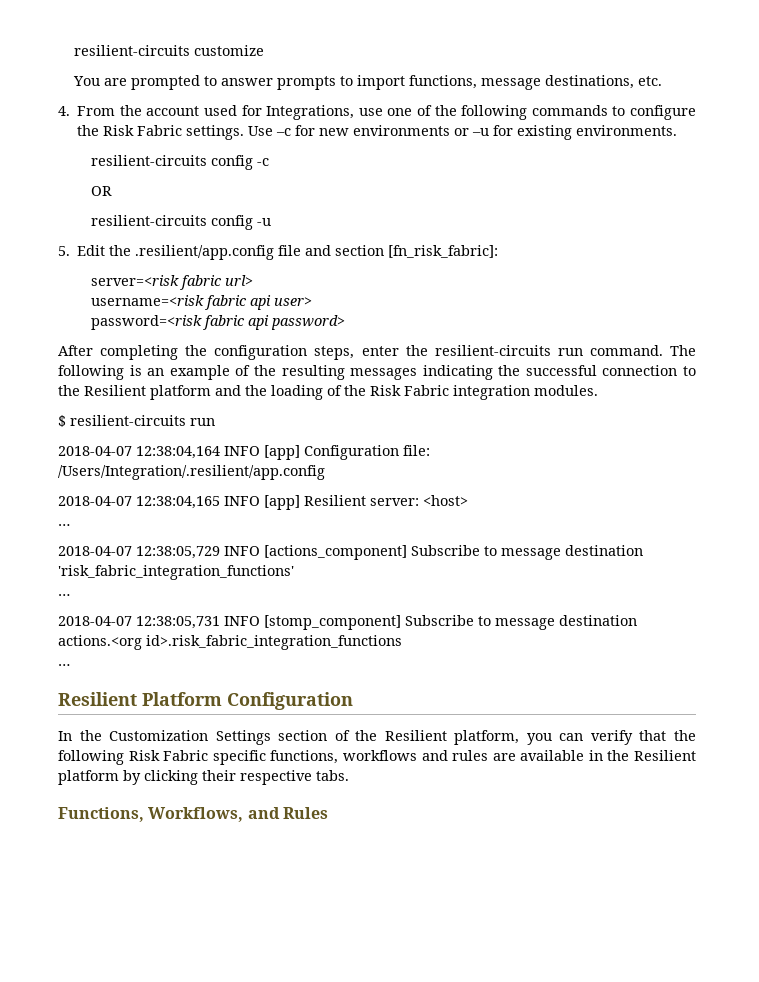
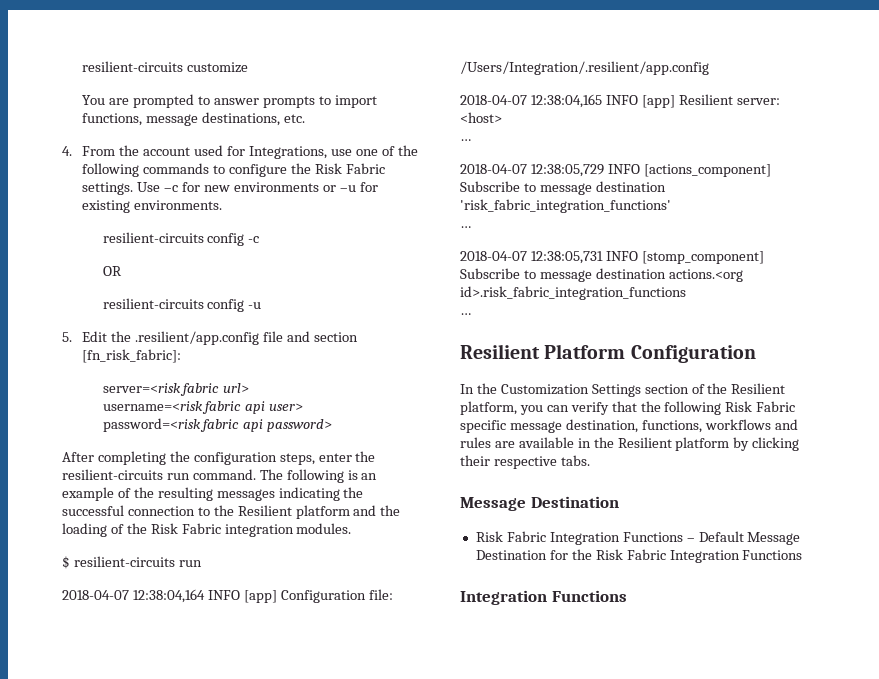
(266, 757) none -> [509,419,638,433] message destination,
[58,807,328,822] Functions, Workflows, and Rules -> [460,496,619,511] [475,531,801,545] [475,549,803,563] [460,590,627,605] Message Destination // Risk Fabric Integration Functions – Default Message Destination for the Risk Fabric Integration Functions // Integration Functions

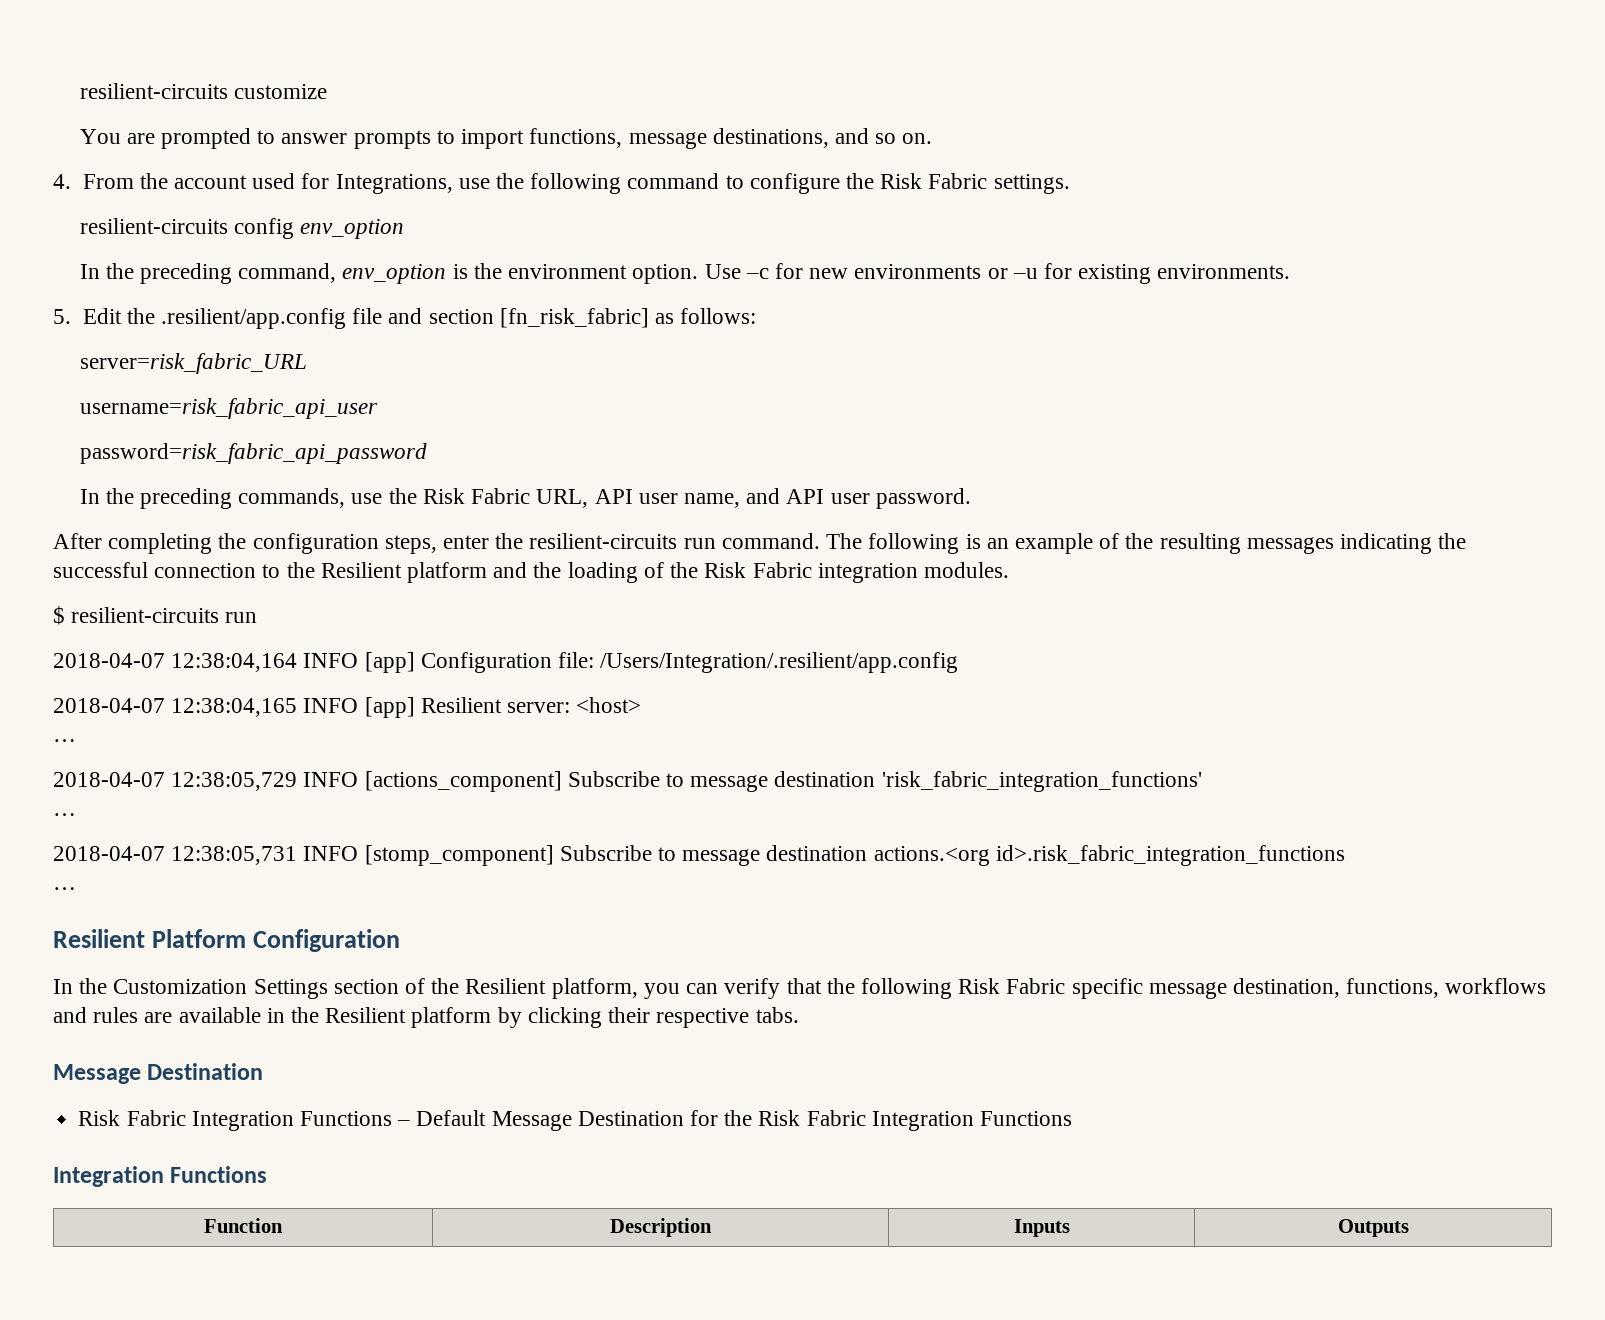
[284,114,306,123] etc. -> [834,128,933,144] and so on.
[355,145,418,156] [82,163,210,177] one of the following commands -> [495,173,720,194] the following command
(134, 188) none -> [79,218,405,239] [79,263,699,284] // resilient-circuits config env_option // In the preceding command, env_option is the environment option.
[102,232,260,246] [102,266,122,276] [102,298,262,312] // resilient-circuits config -c // OR // resilient-circuits config -u -> (1291, 271) none
[82,349,182,363] [102,383,250,396] [102,401,304,414] [102,418,333,432] [fn_risk_fabric]: // server=<risk fabric url> // username=<risk fabric api user> // password=<risk fabric api password> -> [499,308,757,328] [79,353,307,374] [79,398,378,419] [79,443,427,464] [79,488,971,509] [fn_risk_fabric] as follows: // server=risk_fabric_URL // username=risk_fabric_api_user // password=risk_fabric_api_password // In the preceding commands, use the Risk Fabric URL, API user name, and API user password.
(627, 596) none -> [204,1218,283,1233] [610,1218,712,1237] [1013,1219,1070,1237] [1337,1219,1409,1237] // Function | Description | Inputs | Outputs

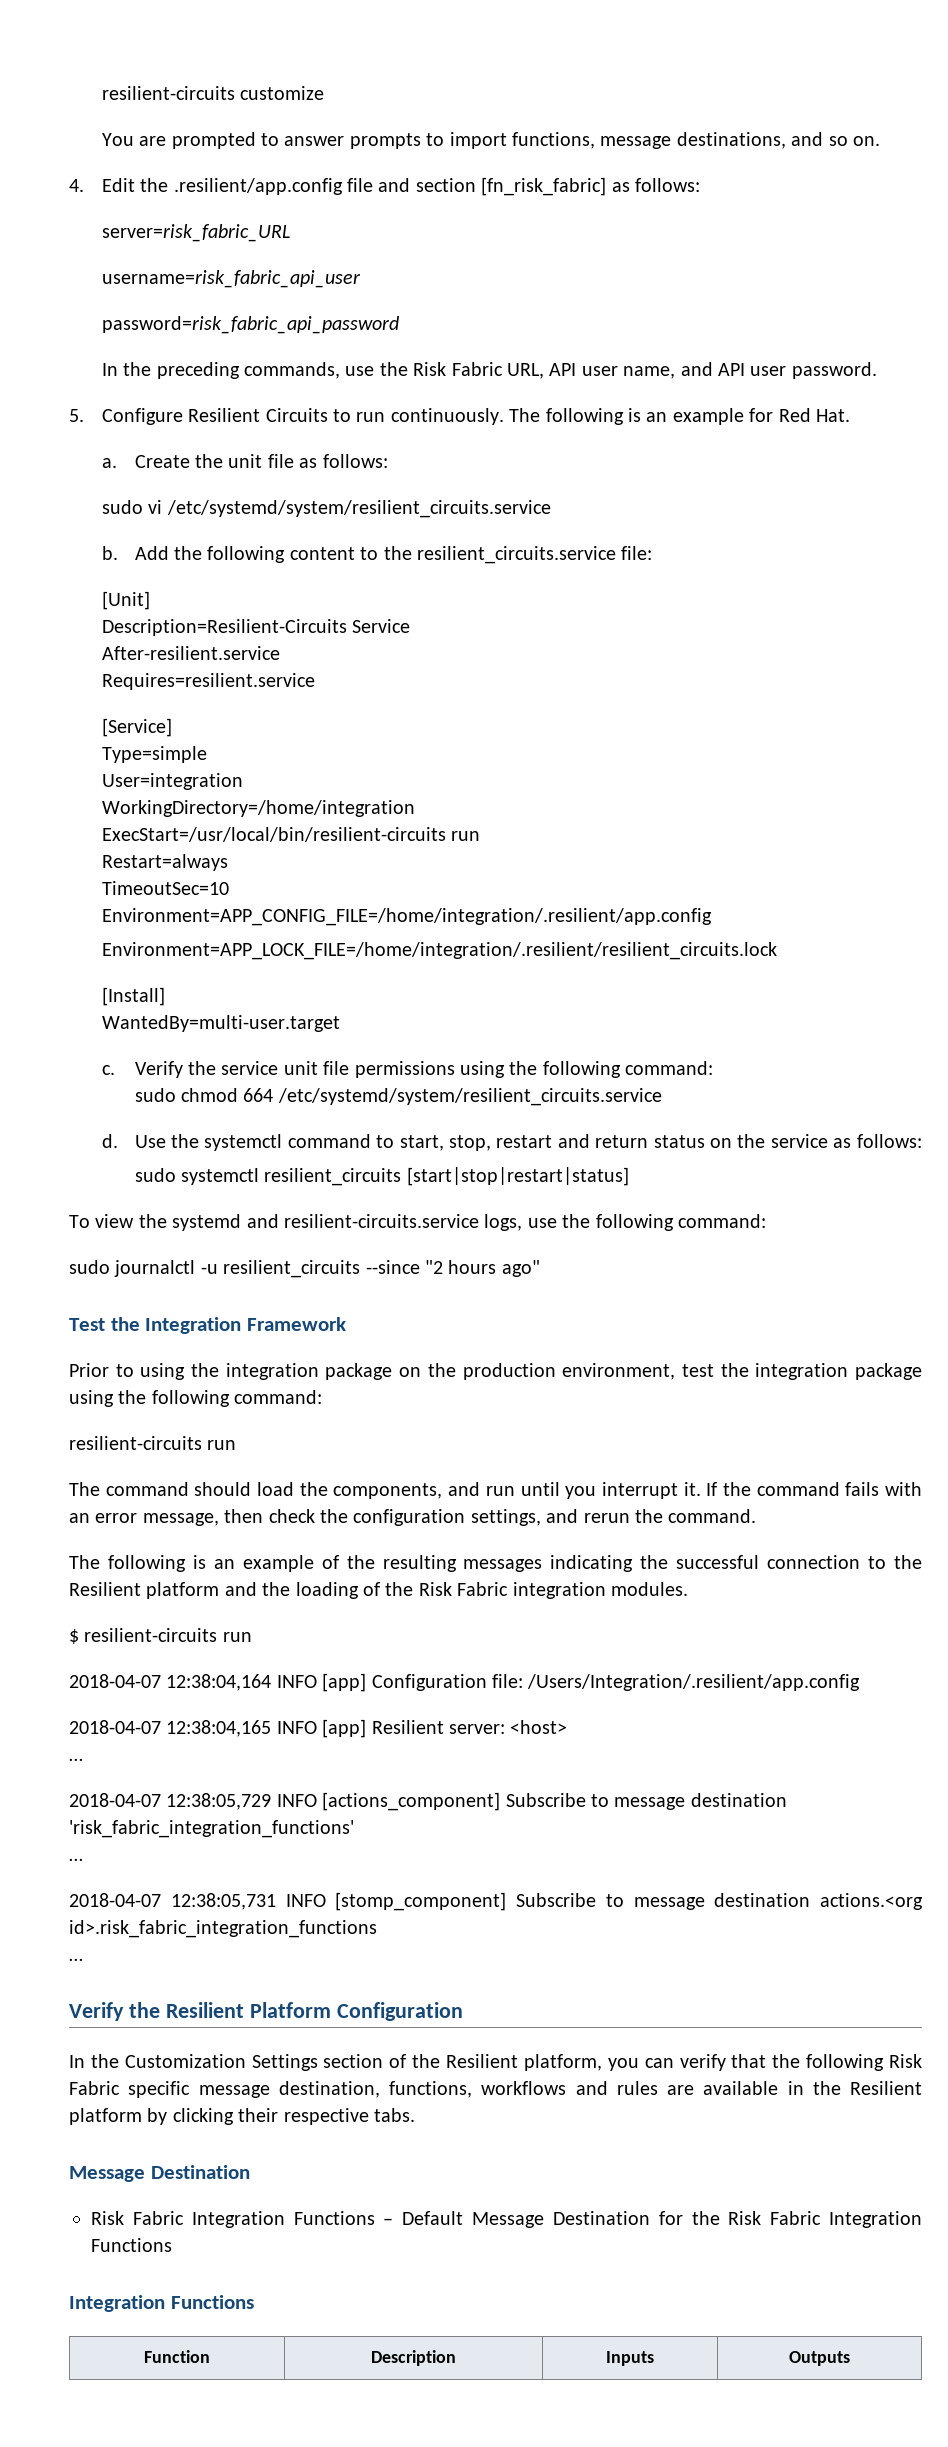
[82,173,1070,194] [79,218,405,239] [79,263,1291,284] [53,309,71,324] From the account used for Integrations, use the following command to configure the Risk Fabric settings. // resilient-circuits config env_option // In the preceding command, env_option is the environment option. Use –c for new environments or –u for existing environments. // 5. -> (84, 185) none
[53,533,716,554] After completing the configuration steps, enter the resilient-circuits run -> [69,408,851,425] [101,454,388,468] [101,500,551,518] [101,546,653,564] [101,591,150,610] [101,619,411,636] [101,646,280,660] [101,673,315,690] [101,718,172,737] [101,746,207,763] [101,773,243,790] [101,800,415,817] [101,827,481,842] [101,854,228,871] [101,881,229,895] [101,908,712,926] [101,942,777,960] [101,987,165,1006] [101,1015,340,1032] [101,1061,714,1078] [134,1088,662,1106] [101,1134,922,1151] [134,1167,629,1186] [69,1214,766,1231] [69,1260,540,1278] [69,1317,347,1334] [69,1363,923,1380] [69,1390,323,1407] [69,1436,237,1450] [69,1482,922,1499] [69,1509,663,1526] 5. Configure Resilient Circuits to run continuously. The following is an example for Red Hat. // a. Create the unit file as follows: // sudo vi /etc/systemd/system/resilient_circuits.service // b. Add the following content to the resilient_circuits.service file: // [Unit] // Description=Resilient-Circuits Service // After-resilient.service // Requires=resilient.service // [Service] // Type=simple // User=integration // WorkingDirectory=/home/integration // ExecStart=/usr/local/bin/resilient-circuits run // Restart=always // TimeoutSec=10 // Environment=APP_CONFIG_FILE=/home/integration/.resilient/app.config // Environment=APP_LOCK_FILE=/home/integration/.resilient/resilient_circuits.lock // [Install] // WantedBy=multi-user.target // c. Verify the service unit file permissions using the following command: // sudo chmod 664 /etc/systemd/system/resilient_circuits.service // d. Use the systemctl command to start, stop, restart and return status on the service as follows: // sudo systemctl resilient_circuits [start|stop|restart|status] // To view the systemd and resilient-circuits.service logs, use the following command: // sudo journalctl -u resilient_circuits --since "2 hours ago" // Test the Integration Framework // Prior to using the integration package on the production environment, test the integration package using the following command: // resilient-circuits run // The command should load the components, and run until you interrupt it. If the command fails with an error message, then check the configuration settings, and rerun the
(820, 541) none -> (757, 1516) //
(76, 888) none -> [69,2002,160,2021] Verify the

